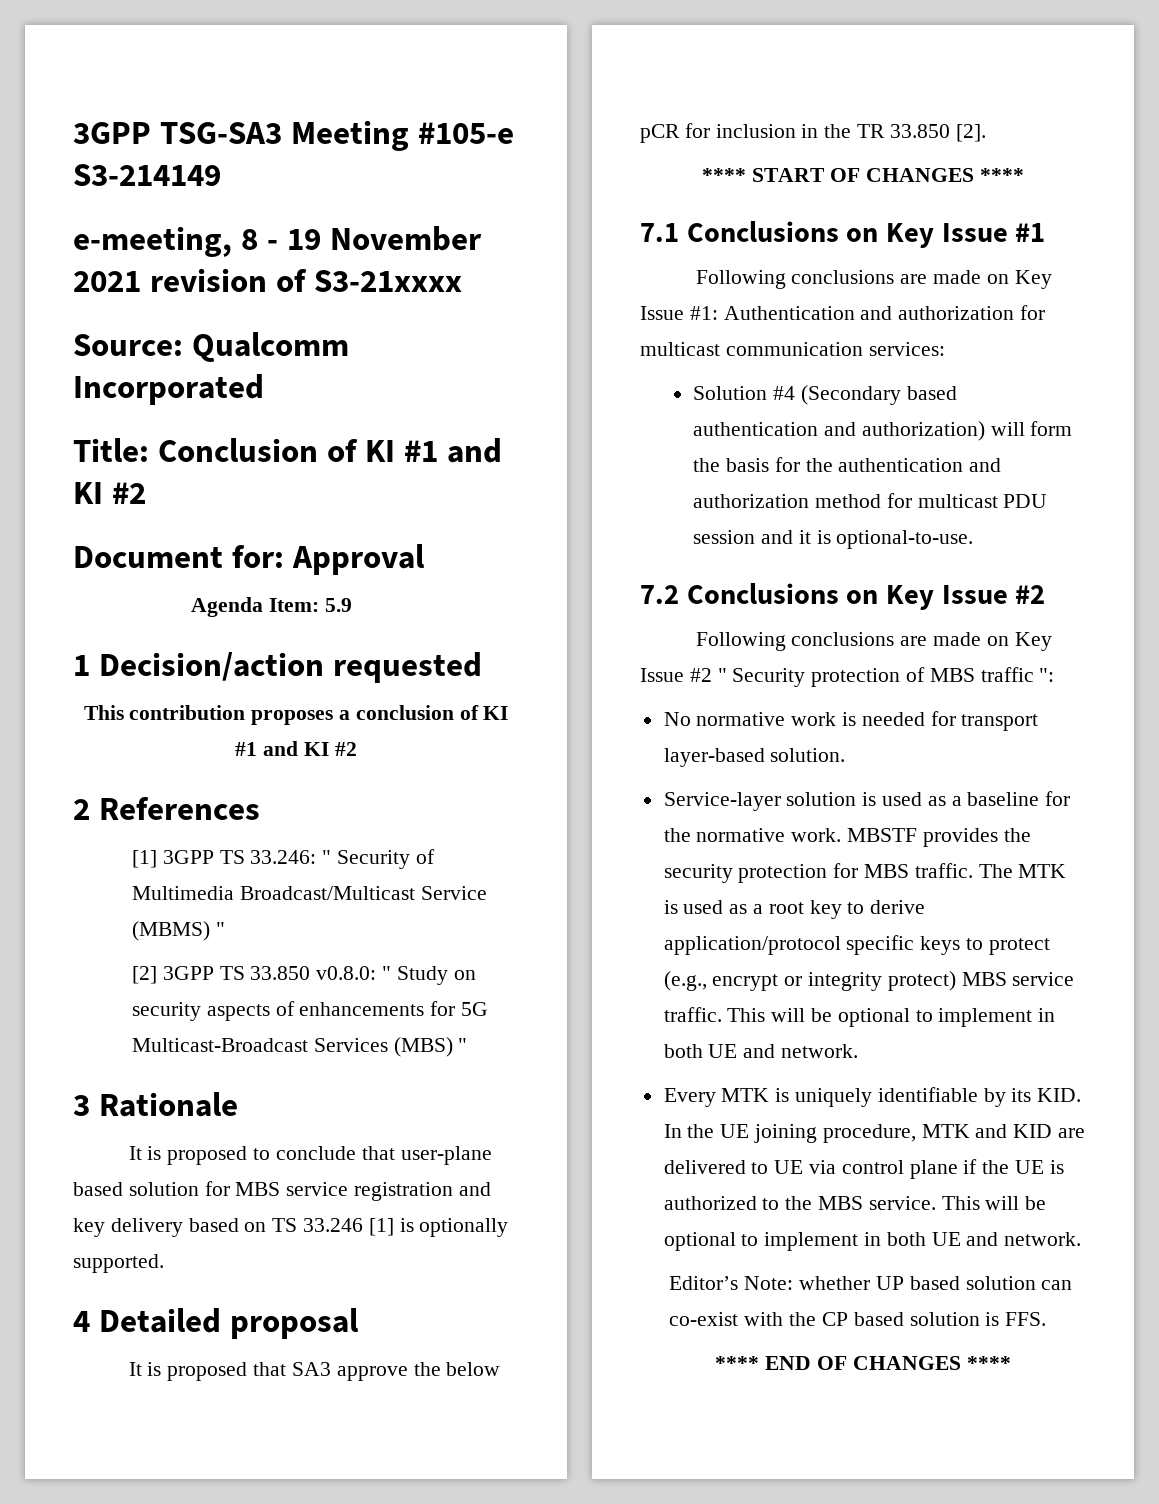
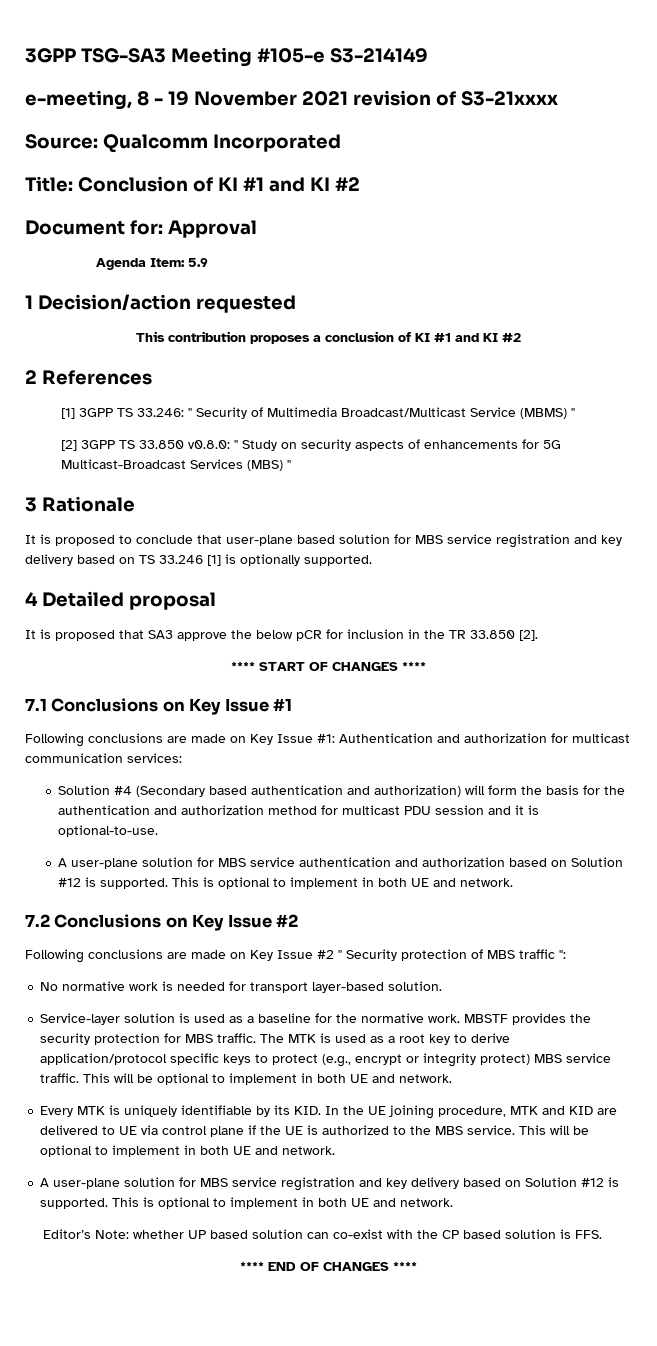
(974, 539) none -> [58,857,624,869] [58,877,514,889] // A user-plane solution for MBS service authentication and authorization based on Solution #12 is supported. This is optional to implement in both UE and network.
(1082, 1239) none -> [40,1177,620,1191] [40,1197,454,1209] // A user-plane solution for MBS service registration and key delivery based on Solution #12 is supported. This is optional to implement in both UE and network.

